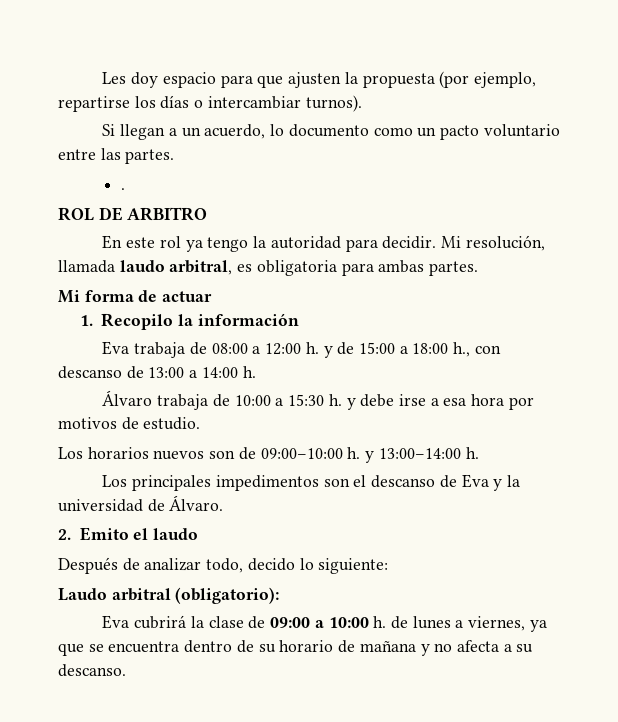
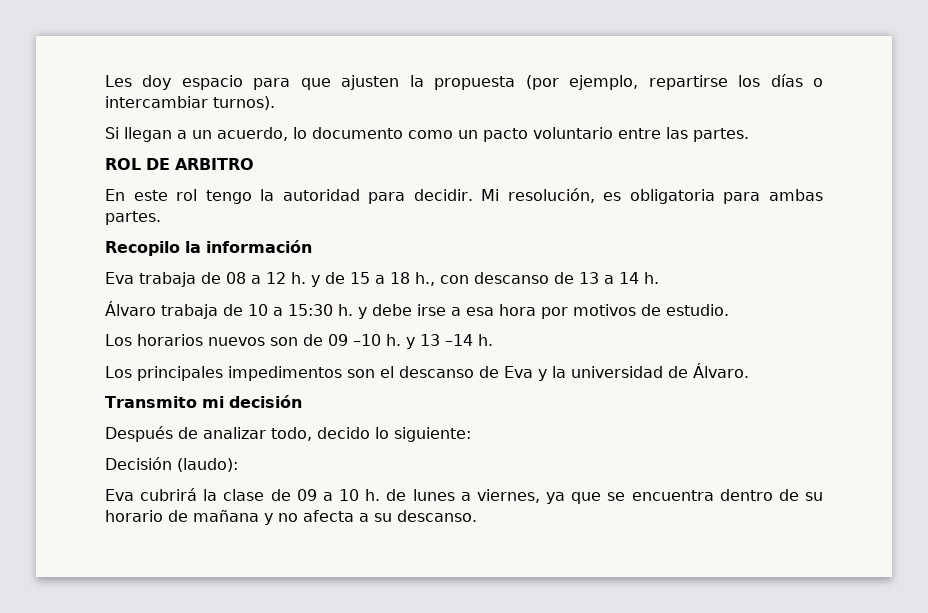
[120,188,125,190] // . -> (749, 135) none
[185,240,203,252] ya -> (198, 195) none
[58,260,233,275] llamada laudo arbitral, -> (595, 195) none
[58,290,213,303] [79,315,93,326] Mi forma de actuar // 1. -> (161, 218) none
[211,342,449,358] 08:00 a 12:00 h. y de 15:00 a 18:00 -> [226,272,410,287] 08 a 12 h. y de 15 a 18
[148,367,238,378] 13:00 a 14:00 -> [579,272,639,284] 13 a 14
[234,395,271,406] 10:00 -> [248,304,268,316] 10
[260,447,461,463] 09:00–10:00 h. y 13:00–14:00 -> [328,334,473,349] 09 –10 h. y 13 –14
[58,527,199,541] 2. Emito el laudo -> [105,395,302,408] Transmito mi decisión
[58,587,280,604] Laudo arbitral (obligatorio): -> [105,457,238,472] Decisión (laudo):
[270,617,369,628] 09:00 a 10:00 -> [296,489,360,501] 09 a 10

